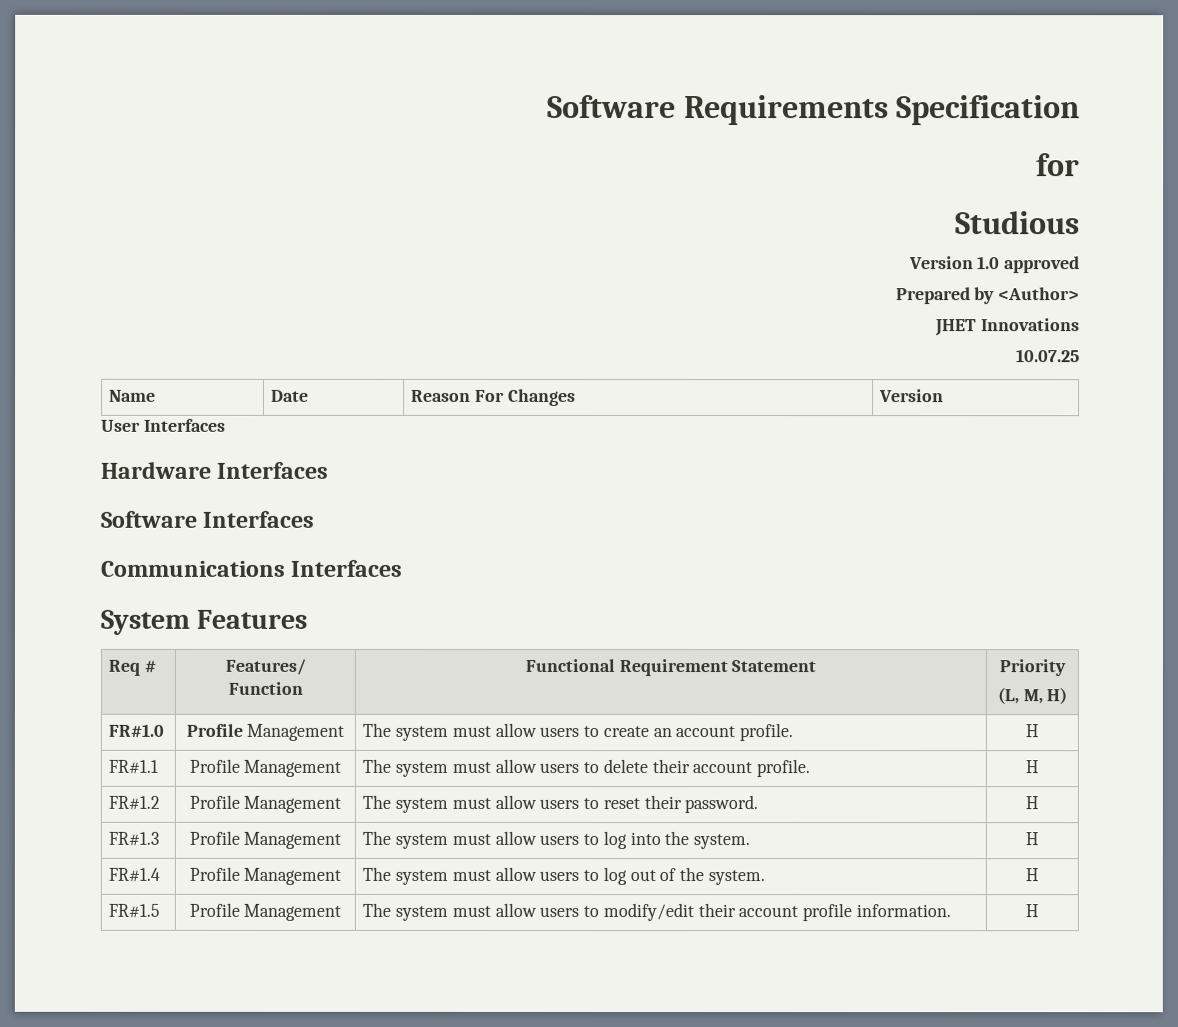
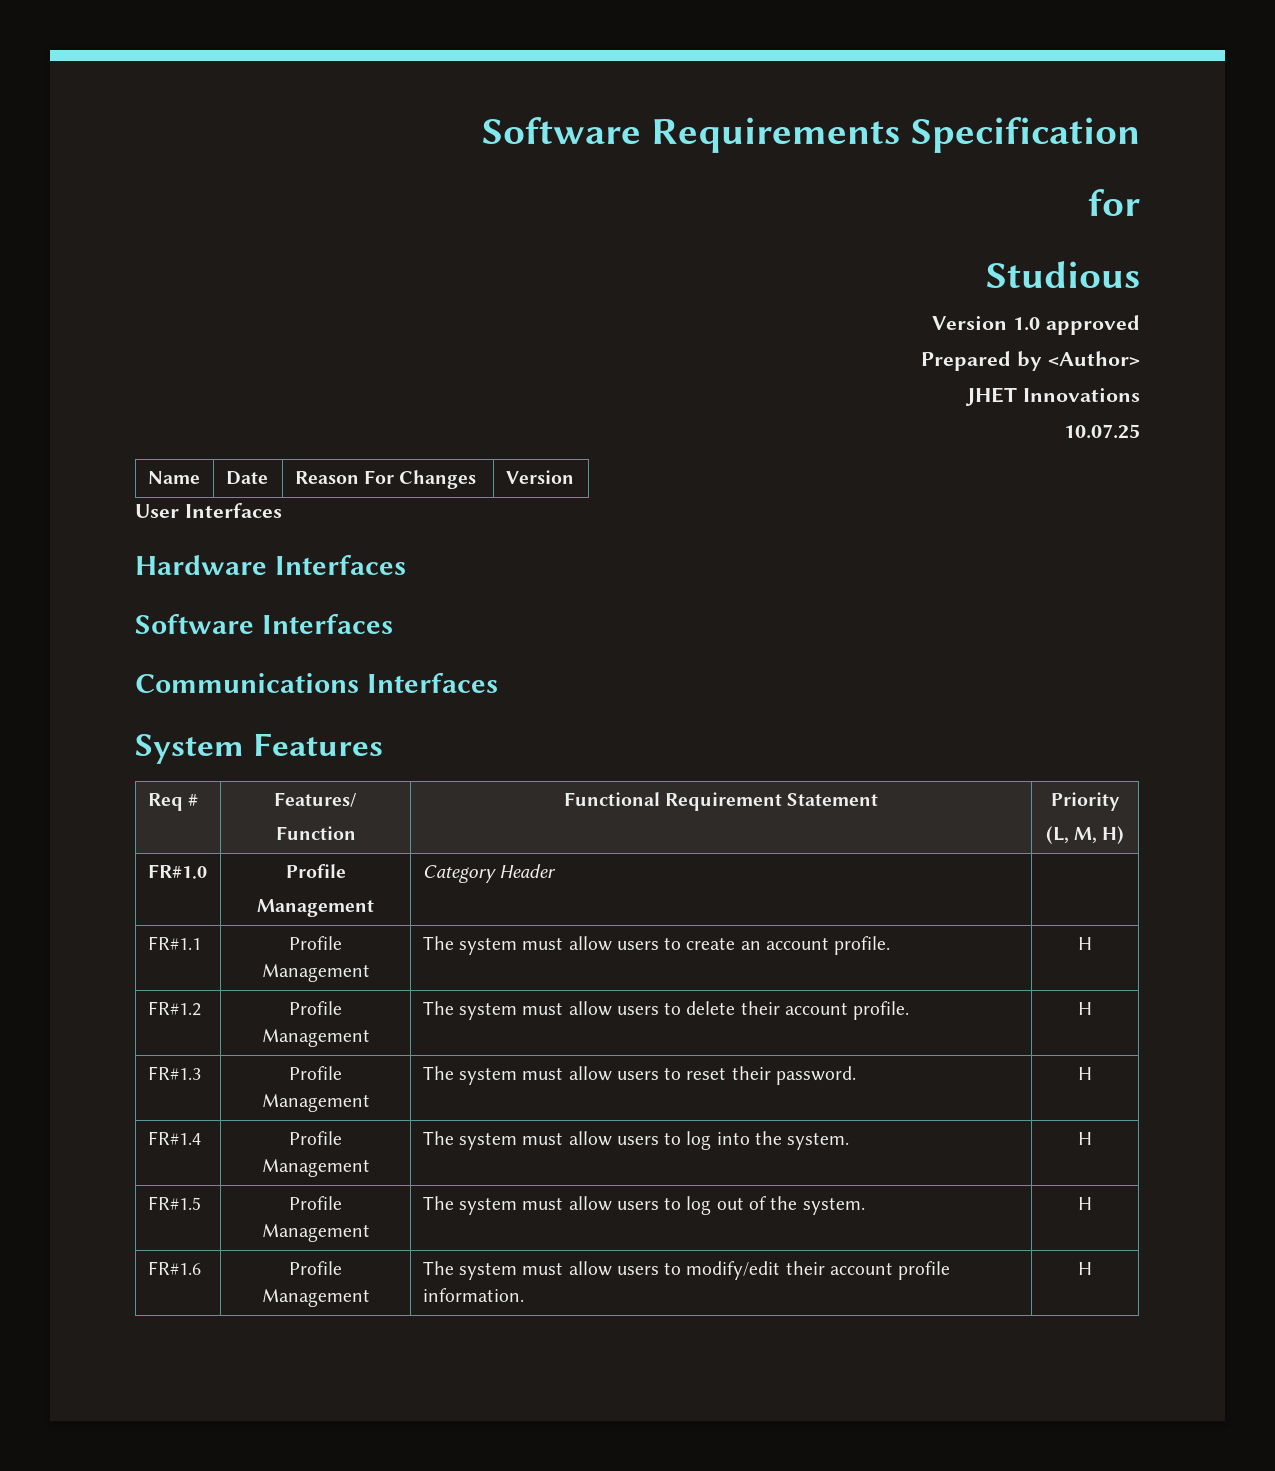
(243, 730) none -> [257,899,374,917] [422,864,557,883] [147,936,201,950] [289,936,342,950] // Management | Category Header | // FR#1.1 | Profile
[108,759,159,774] FR#1.1 -> [147,1001,201,1016] FR#1.2
[108,795,161,810] FR#1.2 -> [147,1066,201,1080] FR#1.3
[108,831,160,846] FR#1.3 -> [147,1131,201,1145] FR#1.4
[108,867,161,882] FR#1.4 -> [147,1196,201,1210] FR#1.5
[108,903,161,918] FR#1.5 -> [147,1261,201,1275] FR#1.6

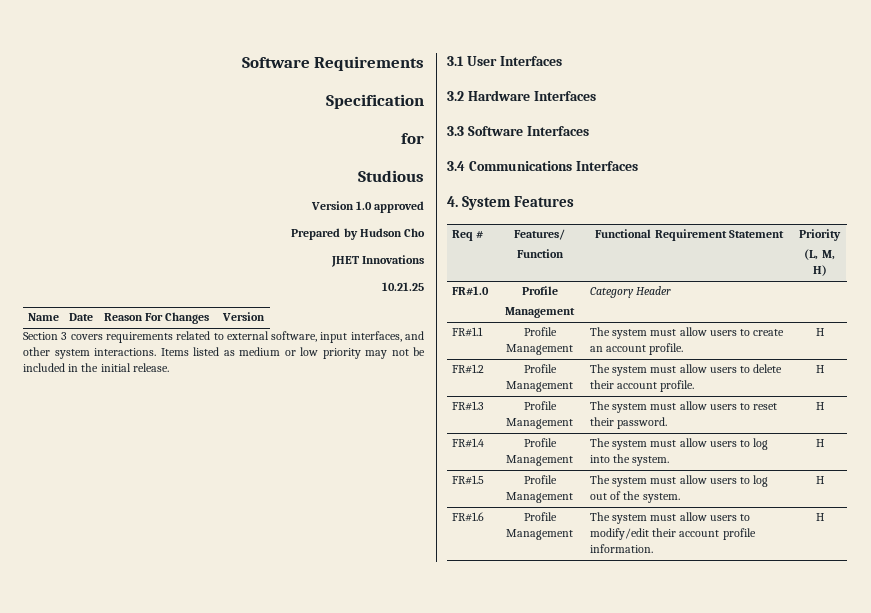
(901, 135) none -> (424, 63) //
[1048,351,1140,366] <Author> -> [359,228,425,237] Hudson Cho
[1064,424,1140,439] 10.07.25 -> [382,282,424,291] 10.21.25
(574, 477) none -> [23,331,424,343] [23,347,425,359] [23,363,169,372] [447,56,464,66] Section 3 covers requirements related to external software, input interfaces, and other system interactions. Items listed as medium or low priority may not be included in the initial release. // 3.1
(282, 510) none -> [447,91,464,101] 3.2
(406, 565) none -> [447,126,464,136] 3.3
(393, 624) none -> [447,161,465,171] 3.4
(498, 683) none -> [447,196,458,207] 4.

